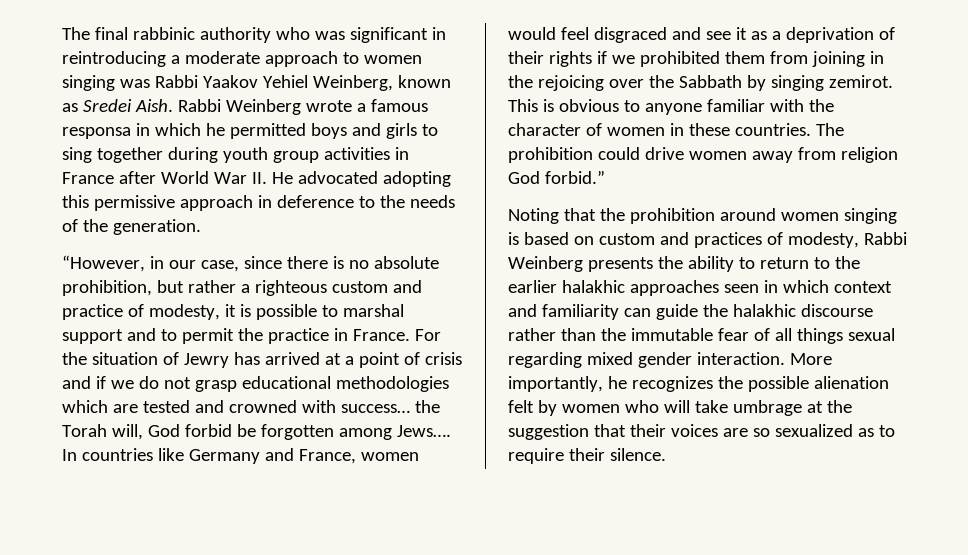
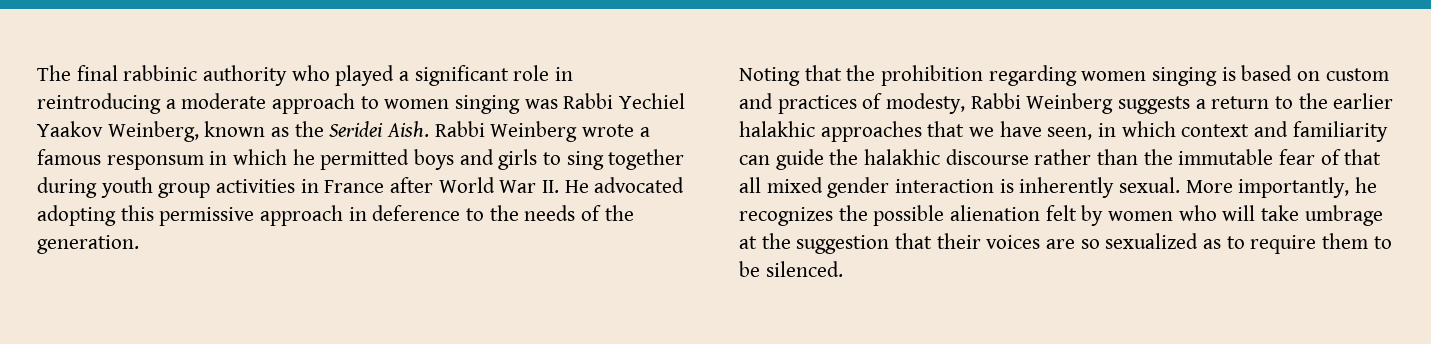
[314,27,428,43] was significant -> [335,65,550,86] played a significant role
[202,75,308,88] Yaakov Yehiel -> [619,93,686,109] [37,121,103,137] Yechiel Yaakov
[82,99,132,112] Sredei -> [294,121,384,137] the Seridei
[62,127,131,139] responsa -> [106,155,204,170] responsum
[62,255,439,272] [62,280,422,296] [62,304,404,320] [62,328,441,344] [62,352,462,368] [62,376,449,392] [62,400,440,413] [62,424,451,440] [62,448,419,464] [508,27,895,43] [508,51,884,67] [508,75,893,91] [508,99,834,115] [508,123,844,136] [508,147,898,163] [508,170,605,184] // “However, in our case, since there is no absolute prohibition, but rather a righteous custom and practice of modesty, it is possible to marshal support and to permit the practice in France. For the situation of Jewry has arrived at a point of crisis and if we do not grasp educational methodologies which are tested and crowned with success… the Torah will, God forbid be forgotten among Jews…. In countries like Germany and France, women would feel disgraced and see it as a deprivation of their rights if we prohibited them from joining in the rejoicing over the Sabbath by singing zemirot. This is obvious to anyone familiar with the character of women in these countries. The prohibition could drive women away from religion God forbid.” -> (139, 244) none
[719,208,776,221] around -> [988,65,1077,86] regarding
[587,256,755,272] presents the ability to -> [1118,96,1206,114] suggests a
[723,284,759,293] seen -> [927,121,1093,140] that we have seen,
[774,328,895,344] [508,352,785,368] all things sexual regarding mixed gender interaction. -> [1344,149,1382,165] [739,177,1181,198] that all mixed gender interaction is inherently sexual.
[568,448,666,461] their silence. -> [1322,233,1392,249] [739,261,843,277] them to be silenced.

